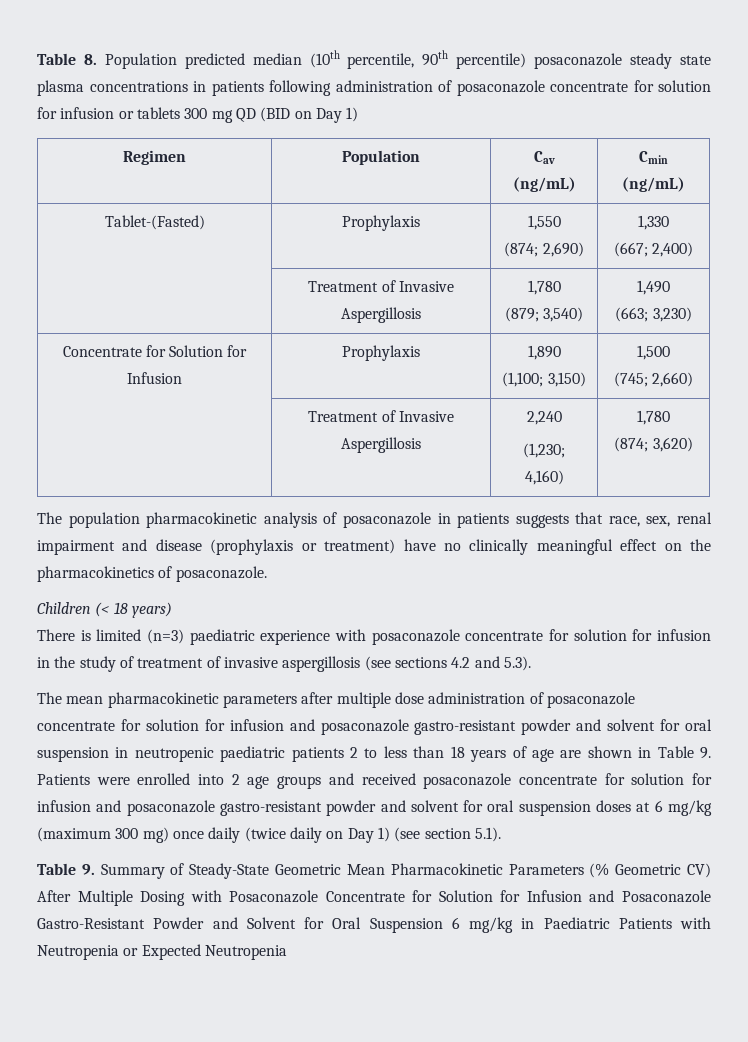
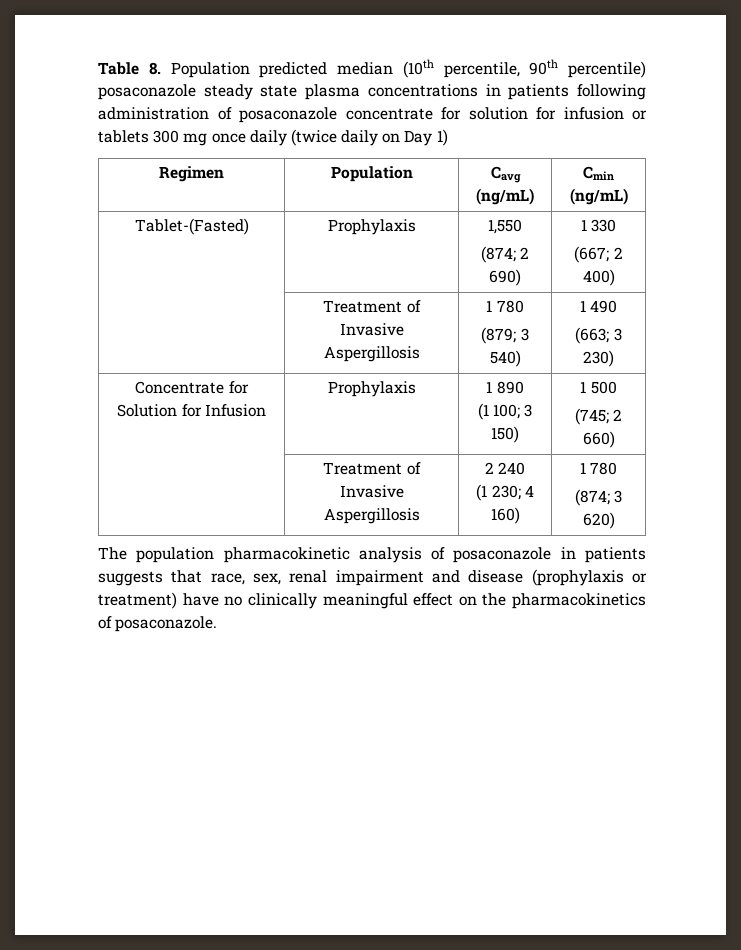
[235,107,291,122] QD (BID -> [211,129,379,146] once daily (twice daily
[533,151,555,164] Cav -> [490,166,521,183] Cavg
[542,242,584,257] [638,215,669,230] 2,690) | 1,330 -> [520,247,530,259] [489,269,521,286] [580,219,617,232] 2 690) | 1 330
[652,242,694,257] [308,280,454,292] [341,307,422,323] [527,280,561,295] 2,400) // | Treatment of Invasive Aspergillosis | 1,780 -> [613,247,623,259] [582,269,615,286] [323,300,421,313] [339,323,404,336] [323,346,420,362] [486,300,524,313] 2 400) // | Treatment of Invasive Aspergillosis | 1 780
[543,307,584,322] [637,280,670,295] 3,540) | 1,490 -> [520,328,529,341] [489,350,521,367] [579,300,618,313] 3 540) | 1 490
[652,307,692,322] 3,230) -> [613,328,622,341] [583,350,614,367] 3 230)
[527,345,561,360] [502,372,586,387] [637,345,670,360] 1,890 // (1,100; 3,150) | 1,500 -> [486,381,524,394] [477,403,533,420] [491,426,519,443] [580,381,617,394] 1 890 // (1 100; 3 150) | 1 500
[652,372,694,387] [308,410,454,422] [341,437,422,453] [526,411,562,425] [523,443,565,458] [524,470,564,485] [637,410,670,425] [614,437,693,452] 2,660) // | Treatment of Invasive Aspergillosis | 2,240 // (1,230; 4,160) | 1,780 // (874; 3,620) -> [613,409,623,421] [582,431,615,448] [323,462,421,475] [339,485,404,498] [323,508,420,524] [484,462,526,475] [476,484,534,501] [490,507,520,524] [579,462,618,475] [574,489,623,506] [582,512,615,529] 2 660) // | Treatment of Invasive Aspergillosis | 2 240 // (1 230; 4 160) | 1 780 // (874; 3 620)
[37,602,172,618] [37,629,711,645] [37,656,531,672] [37,692,635,708] [37,719,712,735] [37,746,711,762] [37,773,713,789] [37,800,712,816] [37,827,501,843] [37,863,712,879] [37,890,711,906] [37,917,711,933] [37,944,287,960] // Children (< 18 years) // There is limited (n=3) paediatric experience with posaconazole concentrate for solution for infusion in the study of treatment of invasive aspergillosis (see sections 4.2 and 5.3). // The mean pharmacokinetic parameters after multiple dose administration of posaconazole concentrate for solution for infusion and posaconazole gastro-resistant powder and solvent for oral suspension in neutropenic paediatric patients 2 to less than 18 years of age are shown in Table 9. Patients were enrolled into 2 age groups and received posaconazole concentrate for solution for infusion and posaconazole gastro-resistant powder and solvent for oral suspension doses at 6 mg/kg (maximum 300 mg) once daily (twice daily on Day 1) (see section 5.1). // Table 9. Summary of Steady-State Geometric Mean Pharmacokinetic Parameters (% Geometric CV) After Multiple Dosing with Posaconazole Concentrate for Solution for Infusion and Posaconazole Gastro-Resistant Powder and Solvent for Oral Suspension 6 mg/kg in Paediatric Patients with Neutropenia or Expected Neutropenia -> (218, 624) none

